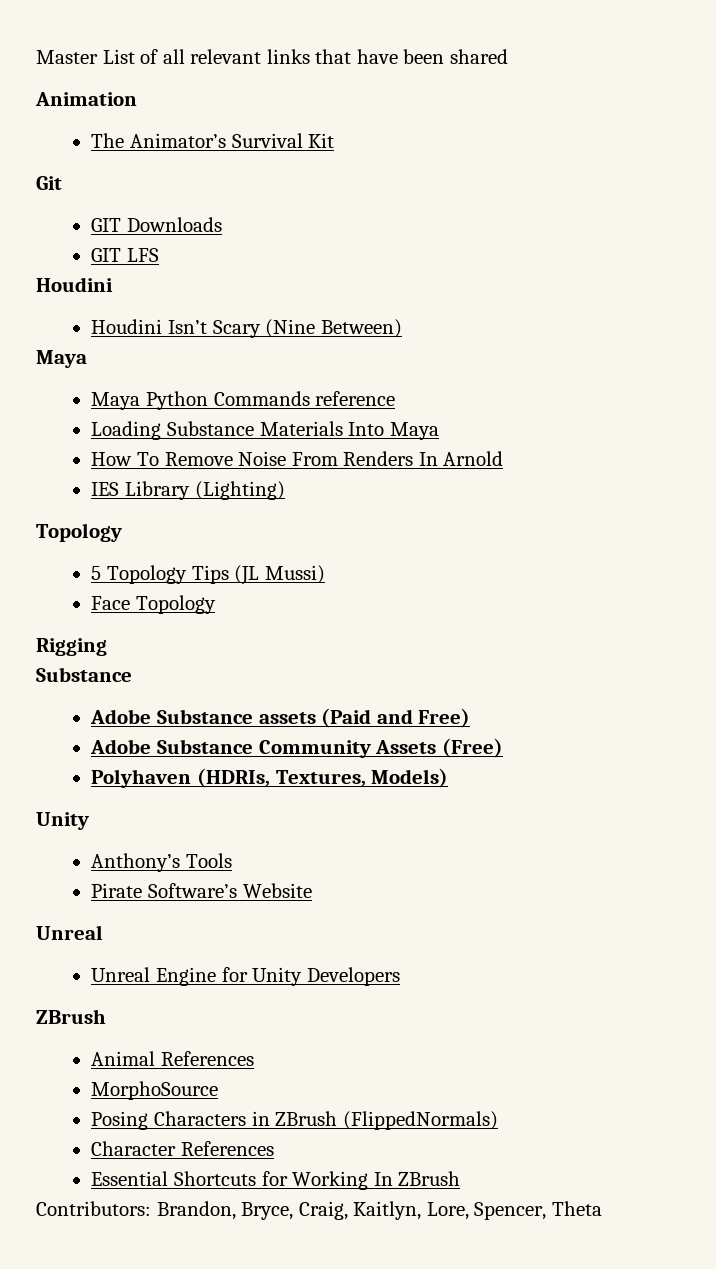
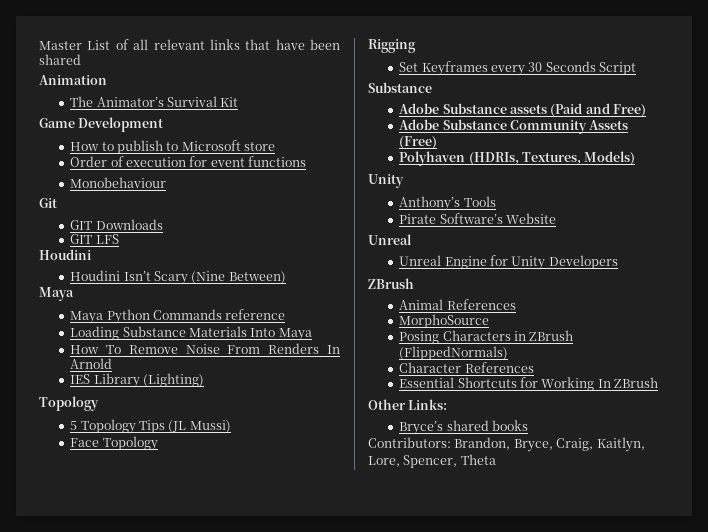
(335, 140) none -> [39,117,164,132] [70,140,276,154] [70,156,307,167] [70,177,167,188] // Game Development // How to publish to Microsoft store // Order of execution for event functions // Monobehaviour
(107, 647) none -> [399,61,637,76] // Set Keyframes every 30 Seconds Script
(461, 1178) none -> [368,399,448,410] [399,420,528,435] // Other Links: // Bryce’s shared books

